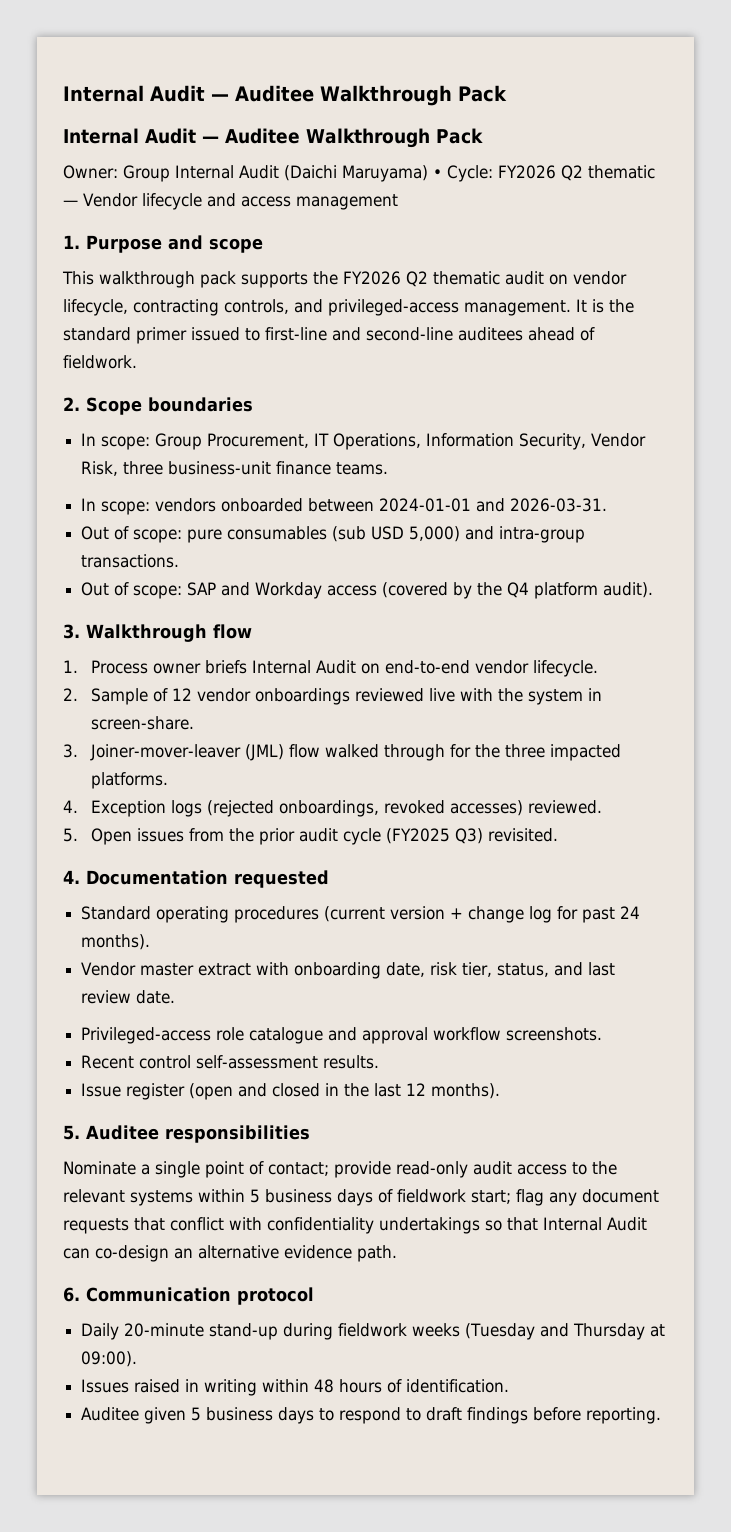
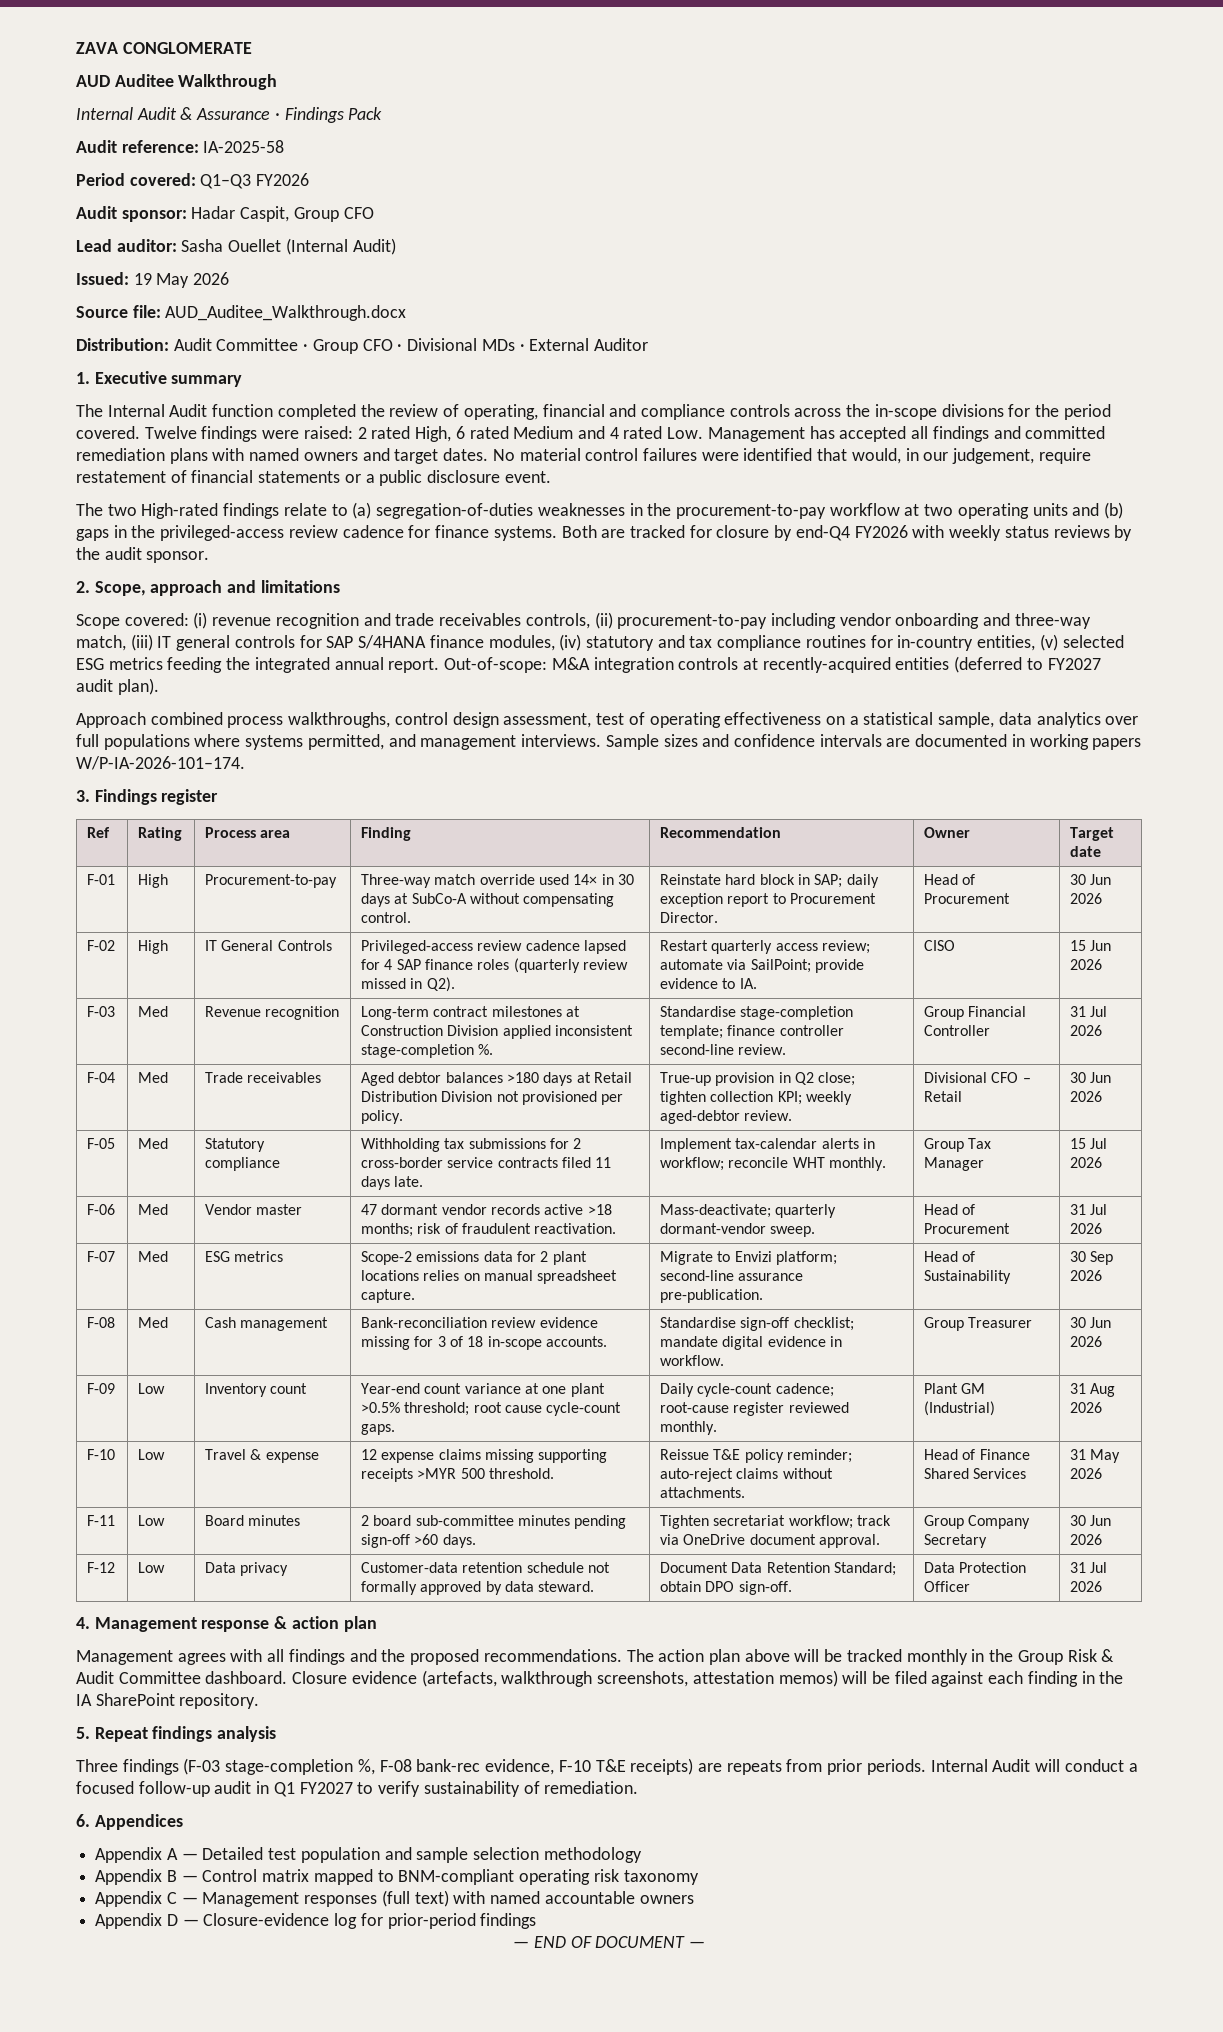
[63,85,507,106] [63,128,483,148] [63,165,655,182] [63,193,398,210] [63,235,263,253] [62,271,627,288] [63,299,634,316] [63,327,595,344] [63,355,137,369] [63,397,253,415] [81,433,647,450] [81,461,389,476] [81,498,608,515] [81,526,586,543] [81,554,180,568] [81,582,654,599] [63,624,252,642] [63,660,598,677] [63,688,602,705] [90,716,194,730] [63,744,621,761] [90,772,168,789] [63,800,602,817] [63,828,558,845] [63,870,329,888] [81,906,641,923] [81,934,151,950] [81,962,616,979] [81,990,176,1004] [81,1027,603,1044] [81,1055,380,1069] [81,1083,501,1100] [63,1125,310,1143] [63,1161,617,1178] [63,1189,659,1206] [63,1217,647,1234] [63,1245,397,1262] [63,1287,314,1305] [81,1323,666,1340] [81,1351,138,1367] [81,1379,510,1396] [81,1407,662,1424] Internal Audit — Auditee Walkthrough Pack // Internal Audit — Auditee Walkthrough Pack // Owner: Group Internal Audit (Daichi Maruyama) • Cycle: FY2026 Q2 thematic — Vendor lifecycle and access management // 1. Purpose and scope // This walkthrough pack supports the FY2026 Q2 thematic audit on vendor lifecycle, contracting controls, and privileged-access management. It is the standard primer issued to first-line and second-line auditees ahead of fieldwork. // 2. Scope boundaries // In scope: Group Procurement, IT Operations, Information Security, Vendor Risk, three business-unit finance teams. // In scope: vendors onboarded between 2024-01-01 and 2026-03-31. // Out of scope: pure consumables (sub USD 5,000) and intra-group transactions. // Out of scope: SAP and Workday access (covered by the Q4 platform audit). // 3. Walkthrough flow // 1. Process owner briefs Internal Audit on end-to-end vendor lifecycle. // 2. Sample of 12 vendor onboardings reviewed live with the system in screen-share. // 3. Joiner-mover-leaver (JML) flow walked through for the three impacted platforms. // 4. Exception logs (rejected onboardings, revoked accesses) reviewed. // 5. Open issues from the prior audit cycle (FY2025 Q3) revisited. // 4. Documentation requested // Standard operating procedures (current version + change log for past 24 months). // Vendor master extract with onboarding date, risk tier, status, and last review date. // Privileged-access role catalogue and approval workflow screenshots. // Recent control self-assessment results. // Issue register (open and closed in the last 12 months). // 5. Auditee responsibilities // Nominate a single point of contact; provide read-only audit access to the relevant systems within 5 business days of fieldwork start; flag any document requests that conflict with confidentiality undertakings so that Internal Audit can co-design an alternative evidence path. // 6. Communication protocol // Daily 20-minute stand-up during fieldwork weeks (Tuesday and Thursday at 09:00). // Issues raised in writing within 48 hours of identification. // Auditee given 5 business days to respond to draft findings before reporting. -> [76,42,252,54] [76,74,278,90] [76,107,383,123] [76,140,285,153] [76,173,310,189] [76,206,374,222] [76,238,396,255] [76,272,230,288] [76,305,407,321] [76,338,648,354] [76,371,243,387] [76,404,1111,420] [76,426,1106,442] [76,448,1091,464] [76,470,551,486] [76,502,1124,519] [76,525,1133,541] [76,547,210,563] [76,580,340,596] [76,612,1091,629] [76,634,1124,651] [76,656,1101,673] [76,678,159,695] [76,712,1139,728] [76,734,1142,750] [76,756,245,770] [76,789,219,805] [87,827,111,838] [138,827,183,841] [205,827,291,838] [361,827,412,841] [660,827,782,838] [924,827,971,838] [1070,827,1115,841] [1070,846,1102,857] [87,874,116,885] [138,874,169,888] [205,874,338,888] [361,874,635,888] [361,893,615,907] [361,912,412,923] [660,874,879,888] [660,893,877,907] [660,912,719,923] [924,874,976,885] [924,893,1011,904] [1070,874,1112,885] [1070,893,1103,904] [87,940,116,951] [138,940,169,954] [205,940,332,951] [361,940,627,954] [361,958,629,973] [361,977,455,992] [660,940,871,954] [660,959,865,973] [660,978,757,989] [924,940,956,951] [1070,940,1112,951] [1070,959,1103,970] [87,1006,116,1017] [138,1006,169,1017] [205,1006,340,1020] [361,1006,581,1020] [361,1025,634,1039] [361,1044,494,1058] [660,1006,854,1020] [660,1025,844,1039] [660,1044,787,1055] [924,1006,1027,1020] [924,1025,991,1036] [1070,1006,1108,1017] [1070,1025,1103,1036] [87,1072,116,1083] [138,1072,169,1083] [205,1072,322,1083] [361,1072,633,1086] [361,1091,624,1105] [361,1110,404,1124] [660,1072,856,1086] [660,1091,853,1105] [660,1110,793,1124] [924,1072,1031,1083] [924,1091,963,1102] [1070,1072,1112,1083] [1070,1091,1103,1102] [87,1138,116,1149] [138,1138,169,1149] [205,1138,266,1152] [205,1157,281,1171] [361,1138,582,1152] [361,1157,612,1168] [361,1176,424,1190] [660,1138,876,1152] [660,1157,887,1171] [924,1138,992,1152] [924,1157,985,1171] [1070,1138,1108,1149] [1070,1157,1103,1168] [87,1204,116,1215] [138,1204,169,1215] [205,1204,303,1215] [361,1204,612,1215] [361,1223,617,1237] [660,1204,837,1218] [660,1223,816,1237] [924,1204,976,1215] [924,1223,1011,1234] [1070,1204,1108,1215] [1070,1223,1103,1234] [87,1251,116,1262] [138,1251,169,1262] [205,1251,284,1262] [361,1251,587,1265] [361,1270,618,1284] [361,1289,416,1303] [660,1251,838,1265] [660,1270,804,1281] [660,1289,764,1303] [924,1251,976,1262] [924,1270,1012,1284] [1070,1251,1114,1265] [1070,1270,1103,1281] [87,1317,116,1328] [138,1317,169,1328] [205,1317,329,1331] [361,1317,598,1328] [361,1336,608,1350] [660,1317,854,1331] [660,1336,843,1350] [660,1355,725,1366] [924,1317,1033,1331] [1070,1317,1112,1328] [1070,1336,1103,1347] [87,1383,116,1394] [138,1383,166,1394] [205,1383,308,1397] [361,1383,605,1397] [361,1402,622,1416] [361,1424,396,1435] [660,1383,834,1397] [660,1402,849,1416] [660,1421,718,1435] [924,1383,986,1394] [924,1401,996,1416] [1070,1383,1116,1397] [1070,1402,1103,1413] [87,1449,116,1460] [138,1449,166,1460] [205,1449,319,1463] [361,1449,608,1463] [361,1468,555,1482] [660,1449,853,1463] [660,1468,833,1482] [660,1487,746,1498] [924,1449,1030,1460] [924,1468,1027,1479] [1070,1449,1121,1463] [1070,1468,1103,1479] [87,1515,116,1526] [138,1515,166,1526] [205,1515,301,1526] [361,1515,627,1529] [361,1534,476,1548] [660,1515,892,1529] [660,1534,881,1548] [924,1515,1031,1529] [924,1534,988,1548] [1070,1515,1112,1526] [1070,1534,1103,1545] [87,1562,116,1573] [138,1562,166,1573] [205,1562,289,1576] [361,1562,611,1573] [361,1581,595,1595] [660,1562,897,1576] [660,1581,792,1595] [924,1562,1027,1573] [924,1581,971,1592] [1070,1562,1108,1573] [1070,1581,1103,1592] [76,1616,377,1632] [76,1649,1115,1665] [76,1670,1124,1687] [76,1693,260,1709] [76,1726,277,1742] [76,1758,1138,1775] [76,1781,639,1797] [76,1814,183,1830] [95,1847,642,1863] [95,1869,699,1885] [95,1890,694,1907] [95,1913,537,1929] [513,1936,705,1948] ZAVA CONGLOMERATE // AUD Auditee Walkthrough // Internal Audit & Assurance · Findings Pack // Audit reference: IA-2025-58 // Period covered: Q1–Q3 FY2026 // Audit sponsor: Hadar Caspit, Group CFO // Lead auditor: Sasha Ouellet (Internal Audit) // Issued: 19 May 2026 // Source file: AUD_Auditee_Walkthrough.docx // Distribution: Audit Committee · Group CFO · Divisional MDs · External Auditor // 1. Executive summary // The Internal Audit function completed the review of operating, financial and compliance controls across the in-scope divisions for the period covered. Twelve findings were raised: 2 rated High, 6 rated Medium and 4 rated Low. Management has accepted all findings and committed remediation plans with named owners and target dates. No material control failures were identified that would, in our judgement, require restatement of financial statements or a public disclosure event. // The two High-rated findings relate to (a) segregation-of-duties weaknesses in the procurement-to-pay workflow at two operating units and (b) gaps in the privileged-access review cadence for finance systems. Both are tracked for closure by end-Q4 FY2026 with weekly status reviews by the audit sponsor. // 2. Scope, approach and limitations // Scope covered: (i) revenue recognition and trade receivables controls, (ii) procurement-to-pay including vendor onboarding and three-way match, (iii) IT general controls for SAP S/4HANA finance modules, (iv) statutory and tax compliance routines for in-country entities, (v) selected ESG metrics feeding the integrated annual report. Out-of-scope: M&A integration controls at recently-acquired entities (deferred to FY2027 audit plan). // Approach combined process walkthroughs, control design assessment, test of operating effectiveness on a statistical sample, data analytics over full populations where systems permitted, and management interviews. Sample sizes and confidence intervals are documented in working papers W/P-IA-2026-101–174. // 3. Findings register // Ref | Rating | Process area | Finding | Recommendation | Owner | Target date // F-01 | High | Procurement-to-pay | Three-way match override used 14× in 30 days at SubCo-A without compensating control. | Reinstate hard block in SAP; daily exception report to Procurement Director. | Head of Procurement | 30 Jun 2026 // F-02 | High | IT General Controls | Privileged-access review cadence lapsed for 4 SAP finance roles (quarterly review missed in Q2). | Restart quarterly access review; automate via SailPoint; provide evidence to IA. | CISO | 15 Jun 2026 // F-03 | Med | Revenue recognition | Long-term contract milestones at Construction Division applied inconsistent stage-completion %. | Standardise stage-completion template; finance controller second-line review. | Group Financial Controller | 31 Jul 2026 // F-04 | Med | Trade receivables | Aged debtor balances >180 days at Retail Distribution Division not provisioned per policy. | True-up provision in Q2 close; tighten collection KPI; weekly aged-debtor review. | Divisional CFO – Retail | 30 Jun 2026 // F-05 | Med | Statutory compliance | Withholding tax submissions for 2 cross-border service contracts filed 11 days late. | Implement tax-calendar alerts in workflow; reconcile WHT monthly. | Group Tax Manager | 15 Jul 2026 // F-06 | Med | Vendor master | 47 dormant vendor records active >18 months; risk of fraudulent reactivation. | Mass-deactivate; quarterly dormant-vendor sweep. | Head of Procurement | 31 Jul 2026 // F-07 | Med | ESG metrics | Scope-2 emissions data for 2 plant locations relies on manual spreadsheet capture. | Migrate to Envizi platform; second-line assurance pre-publication. | Head of Sustainability | 30 Sep 2026 // F-08 | Med | Cash management | Bank-reconciliation review evidence missing for 3 of 18 in-scope accounts. | Standardise sign-off checklist; mandate digital evidence in workflow. | Group Treasurer | 30 Jun 2026 // F-09 | Low | Inventory count | Year-end count variance at one plant >0.5% threshold; root cause cycle-count gaps. | Daily cycle-count cadence; root-cause register reviewed monthly. | Plant GM (Industrial) | 31 Aug 2026 // F-10 | Low | Travel & expense | 12 expense claims missing supporting receipts >MYR 500 threshold. | Reissue T&E policy reminder; auto-reject claims without attachments. | Head of Finance Shared Services | 31 May 2026 // F-11 | Low | Board minutes | 2 board sub-committee minutes pending sign-off >60 days. | Tighten secretariat workflow; track via OneDrive document approval. | Group Company Secretary | 30 Jun 2026 // F-12 | Low | Data privacy | Customer-data retention schedule not formally approved by data steward. | Document Data Retention Standard; obtain DPO sign-off. | Data Protection Officer | 31 Jul 2026 // 4. Management response & action plan // Management agrees with all findings and the proposed recommendations. The action plan above will be tracked monthly in the Group Risk & Audit Committee dashboard. Closure evidence (artefacts, walkthrough screenshots, attestation memos) will be filed against each finding in the IA SharePoint repository. // 5. Repeat findings analysis // Three findings (F-03 stage-completion %, F-08 bank-rec evidence, F-10 T&E receipts) are repeats from prior periods. Internal Audit will conduct a focused follow-up audit in Q1 FY2027 to verify sustainability of remediation. // 6. Appendices // Appendix A — Detailed test population and sample selection methodology // Appendix B — Control matrix mapped to BNM-compliant operating risk taxonomy // Appendix C — Management responses (full text) with named accountable owners // Appendix D — Closure-evidence log for prior-period findings // — END OF DOCUMENT —

